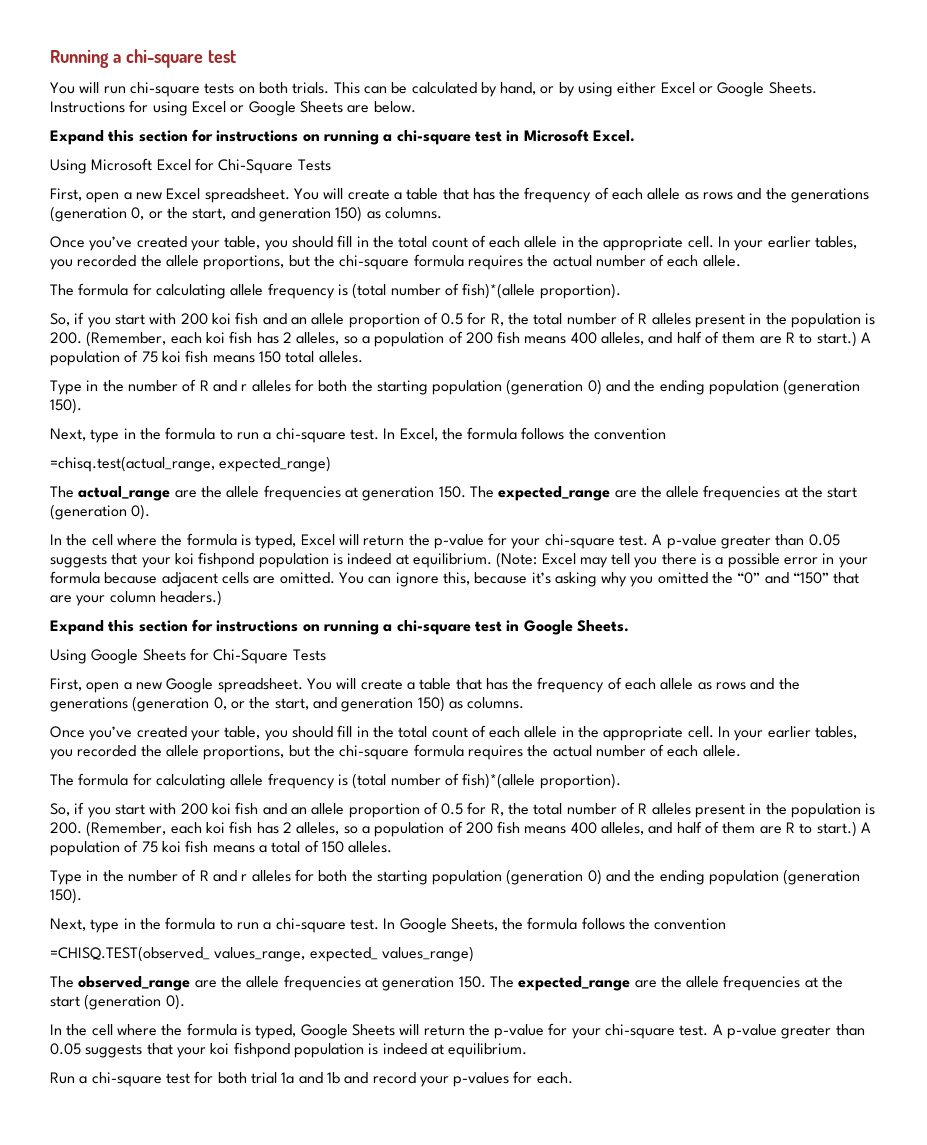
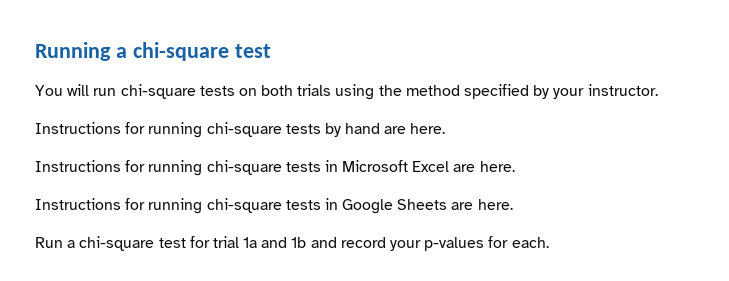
[292,82,817,97] [50,100,416,116] [50,129,635,145] [50,158,331,174] [50,187,870,203] [50,206,442,222] [50,235,858,251] [50,254,741,270] [50,283,621,299] [50,312,876,328] [50,331,872,347] [50,350,363,366] [50,379,861,395] [50,398,82,414] [50,427,667,443] [50,456,332,472] [50,485,858,501] [50,504,151,520] [50,533,840,549] [50,552,868,568] [50,571,860,587] [50,590,222,606] [50,619,629,635] [50,648,326,664] [50,677,800,693] [50,696,525,712] [50,725,858,741] [50,744,741,760] [50,773,621,789] [50,802,876,818] [50,821,872,837] [50,840,393,856] [50,869,861,885] [50,888,82,904] [50,917,727,933] [50,946,474,962] [50,975,844,991] [50,994,185,1010] [50,1023,865,1039] [50,1042,528,1058] trials. This can be calculated by hand, or by using either Excel or Google Sheets. Instructions for using Excel or Google Sheets are below. // Expand this section for instructions on running a chi-square test in Microsoft Excel. // Using Microsoft Excel for Chi-Square Tests // First, open a new Excel spreadsheet. You will create a table that has the frequency of each allele as rows and the generations (generation 0, or the start, and generation 150) as columns. // Once you’ve created your table, you should fill in the total count of each allele in the appropriate cell. In your earlier tables, you recorded the allele proportions, but the chi-square formula requires the actual number of each allele. // The formula for calculating allele frequency is (total number of fish)*(allele proportion). // So, if you start with 200 koi fish and an allele proportion of 0.5 for R, the total number of R alleles present in the population is 200. (Remember, each koi fish has 2 alleles, so a population of 200 fish means 400 alleles, and half of them are R to start.) A population of 75 koi fish means 150 total alleles. // Type in the number of R and r alleles for both the starting population (generation 0) and the ending population (generation 150). // Next, type in the formula to run a chi-square test. In Excel, the formula follows the convention // =chisq.test(actual_range, expected_range) // The actual_range are the allele frequencies at generation 150. The expected_range are the allele frequencies at the start (generation 0). // In the cell where the formula is typed, Excel will return the p-value for your chi-square test. A p-value greater than 0.05 suggests that your koi fishpond population is indeed at equilibrium. (Note: Excel may tell you there is a possible error in your formula because adjacent cells are omitted. You can ignore this, because it’s asking why you omitted the “0” and “150” that are your column headers.) // Expand this section for instructions on running a chi-square test in Google Sheets. // Using Google Sheets for Chi-Square Tests // First, open a new Google spreadsheet. You will create a table that has the frequency of each allele as rows and the generations (generation 0, or the start, and generation 150) as columns. // Once you’ve created your table, you should fill in the total count of each allele in the appropriate cell. In your earlier tables, you recorded the allele proportions, but the chi-square formula requires the actual number of each allele. // The formula for calculating allele frequency is (total number of fish)*(allele proportion). // So, if you start with 200 koi fish and an allele proportion of 0.5 for R, the total number of R alleles present in the population is 200. (Remember, each koi fish has 2 alleles, so a population of 200 fish means 400 alleles, and half of them are R to start.) A population of 75 koi fish means a total of 150 alleles. // Type in the number of R and r alleles for both the starting population (generation 0) and the ending population (generation 150). // Next, type in the formula to run a chi-square test. In Google Sheets, the formula follows the convention // =CHISQ.TEST(observed_ values_range, expected_ values_range) // The observed_range are the allele frequencies at generation 150. The expected_range are the allele frequencies at the start (generation 0). // In the cell where the formula is typed, Google Sheets will return the p-value for your chi-square test. A p-value greater than 0.05 suggests that your koi fishpond population is indeed at equilibrium. -> [297,84,658,100] [35,122,446,138] [35,160,515,176] [35,198,513,214] trials using the method specified by your instructor. // Instructions for running chi-square tests by hand are here. // Instructions for running chi-square tests in Microsoft Excel are here. // Instructions for running chi-square tests in Google Sheets are here.
[217,1072,247,1084] both -> (210, 242) none

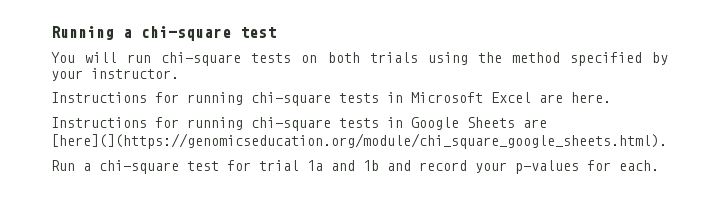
[35,122,446,138] // Instructions for running chi-square tests by hand are here. -> (179, 73) none
[477,199,513,210] here. -> [51,133,667,149] [here](](https://genomicseducation.org/module/chi_square_google_sheets.html).

